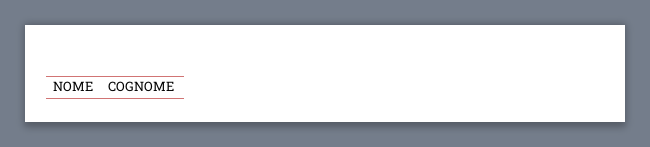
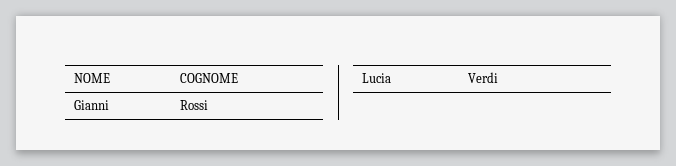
(175, 86) none -> [73,100,109,110] [179,100,208,110] [361,73,391,83] [467,72,498,83] // Gianni | Rossi // Lucia | Verdi

